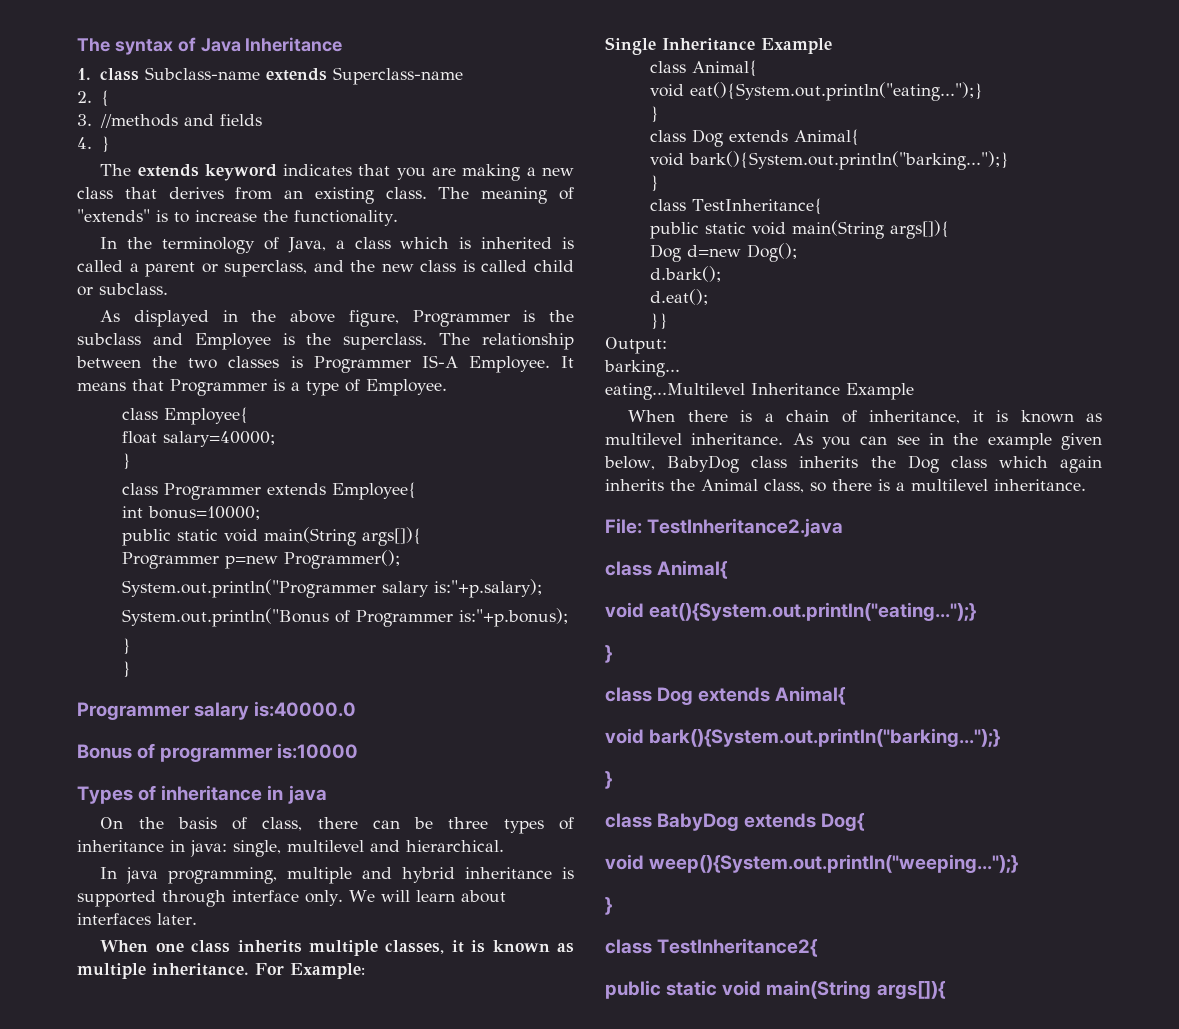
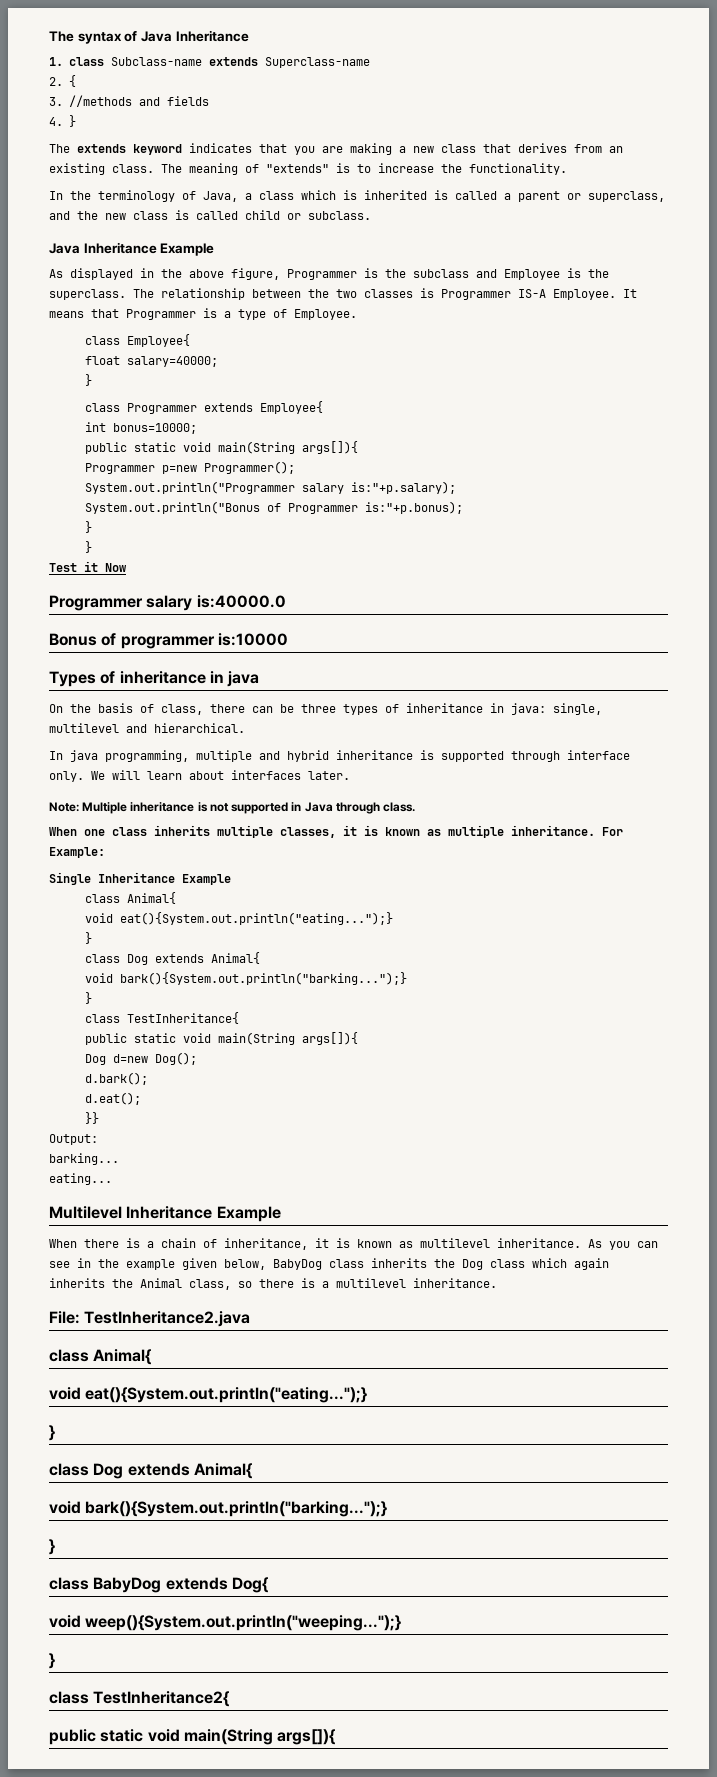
(168, 289) none -> [49,242,215,256] // Java Inheritance Example
(131, 669) none -> [49,561,127,572] // Test it Now
(197, 919) none -> [49,802,416,814] // Note: Multiple inheritance is not supported in Java through class.
[605,383,745,400] eating...Multilevel -> [49,1173,112,1185] [49,1206,122,1219] eating... // Multilevel

